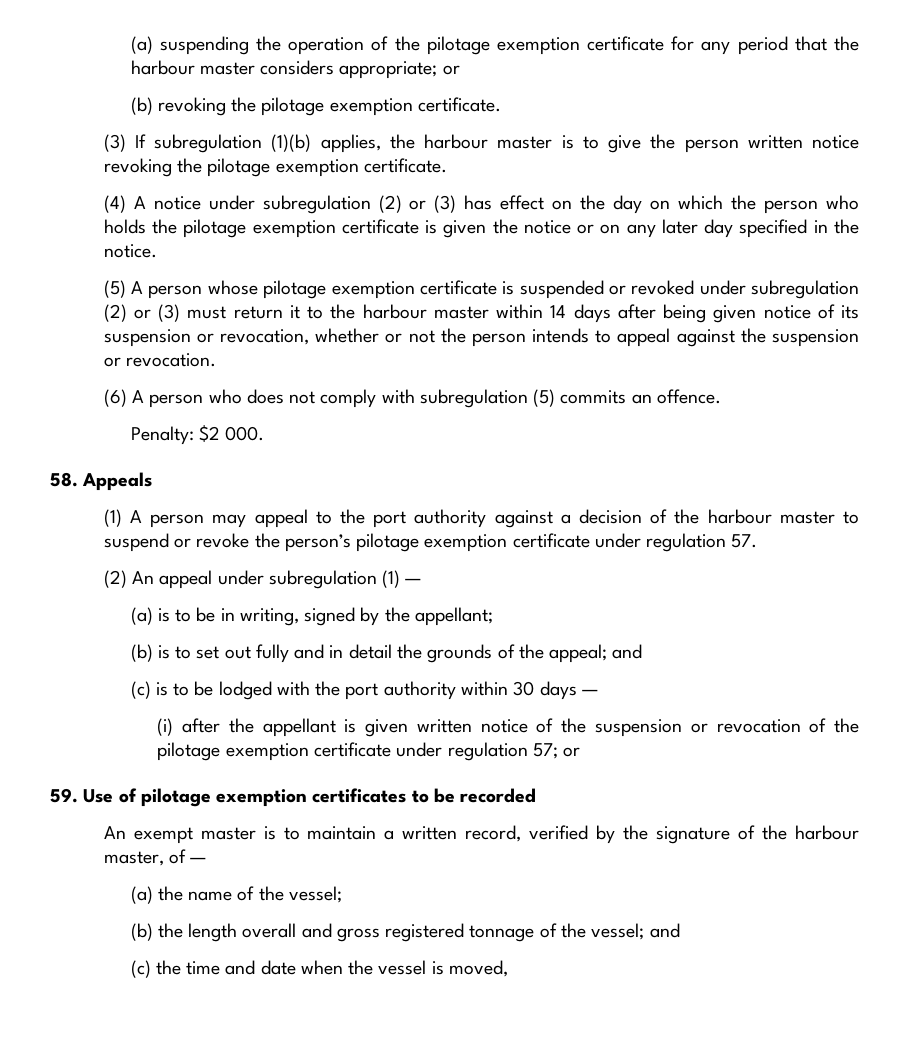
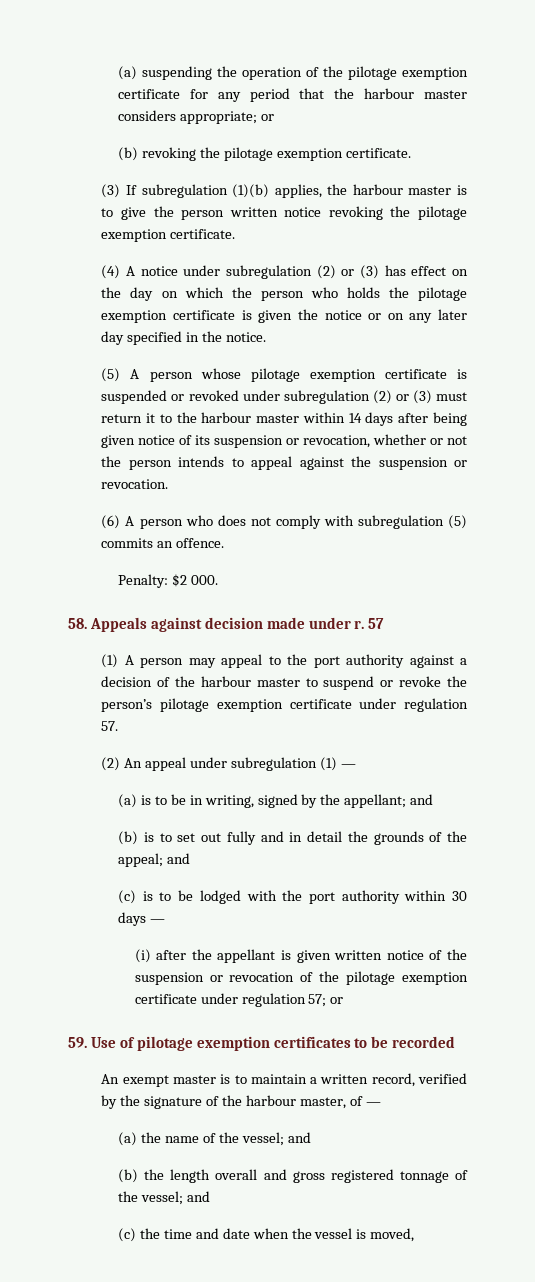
(153, 481) none -> [150,617,385,632] against decision made under r. 57
(493, 616) none -> [410,794,434,805] and
(342, 894) none -> [287,1132,311,1143] and

